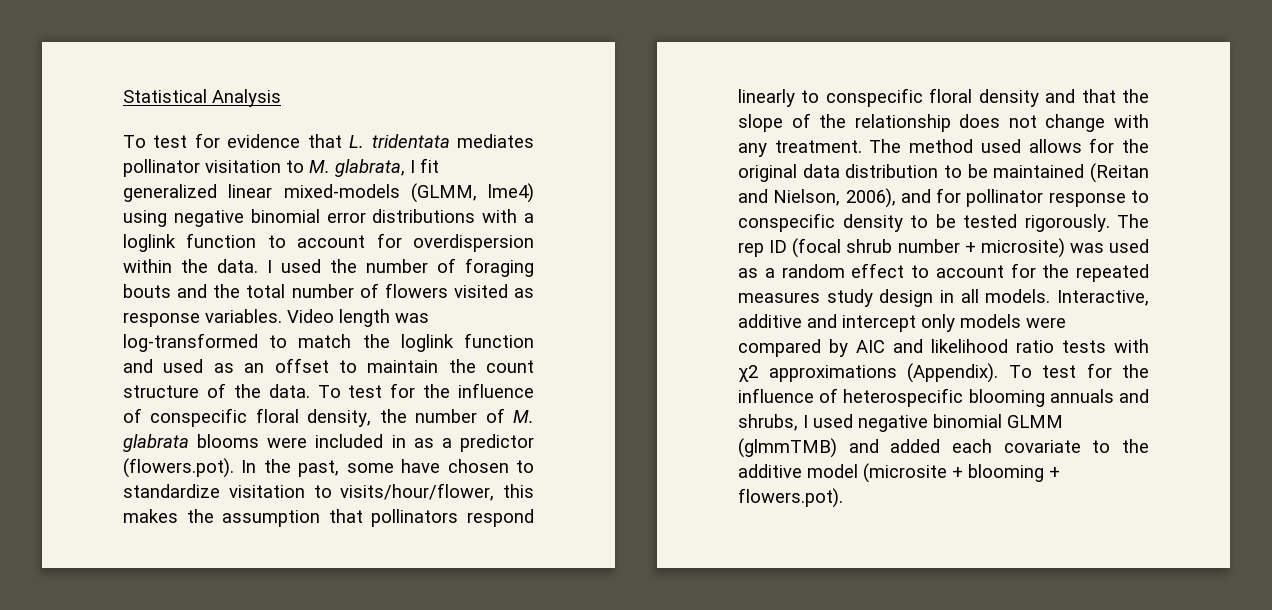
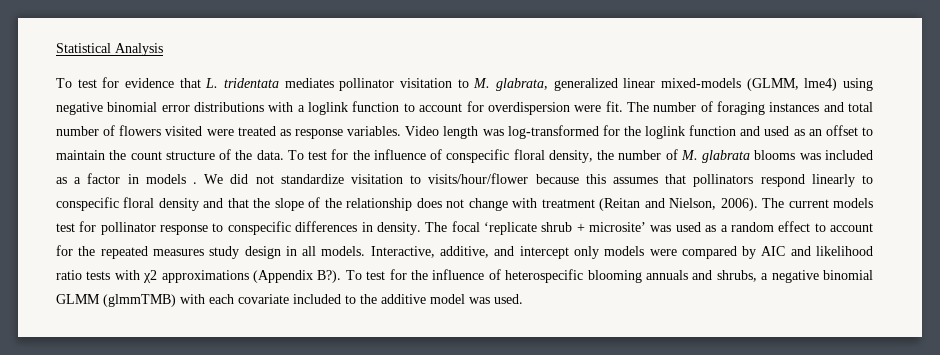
[410,158,439,173] I fit -> (548, 84) none
[123,258,534,277] [123,284,241,298] within the data. I used the number of foraging bouts and the -> [574,101,844,115] were fit. The number of foraging instances and
(508, 291) none -> [206,126,276,136] were treated
[269,334,352,348] to match -> [602,125,620,136] for
[267,434,535,452] [123,458,534,478] [123,483,534,501] [123,509,321,527] were included in as a predictor (flowers.pot). In the past, some have chosen to standardize visitation to visits/hour/flower, this makes the assumption -> [799,150,873,160] [56,173,658,184] was included as a factor in models . We did not standardize visitation to visits/hour/flower because this assumes
[738,138,1149,157] [738,163,1149,183] [738,188,931,208] any treatment. The method used allows for the original data distribution to be maintained (Reitan and Nielson, 2006), and -> [541,198,874,211] [56,223,75,232] treatment (Reitan and Nielson, 2006). The current models test
[842,214,1149,232] [738,238,1065,258] density to be tested rigorously. The rep ID (focal shrub number + microsite) -> [295,221,647,235] differences in density. The focal ‘replicate shrub + microsite’
[738,314,802,328] additive -> [440,246,490,258] additive,
[907,363,998,383] (Appendix). -> [253,270,342,283] (Appendix B?).
[803,414,853,428] I used -> [761,273,769,280] a
[848,439,941,453] and added -> [180,294,205,304] with
(1081, 446) none -> [293,294,341,304] included
[863,463,1060,483] [738,488,843,508] (microsite + blooming + flowers.pot). -> [469,294,523,304] was used.

